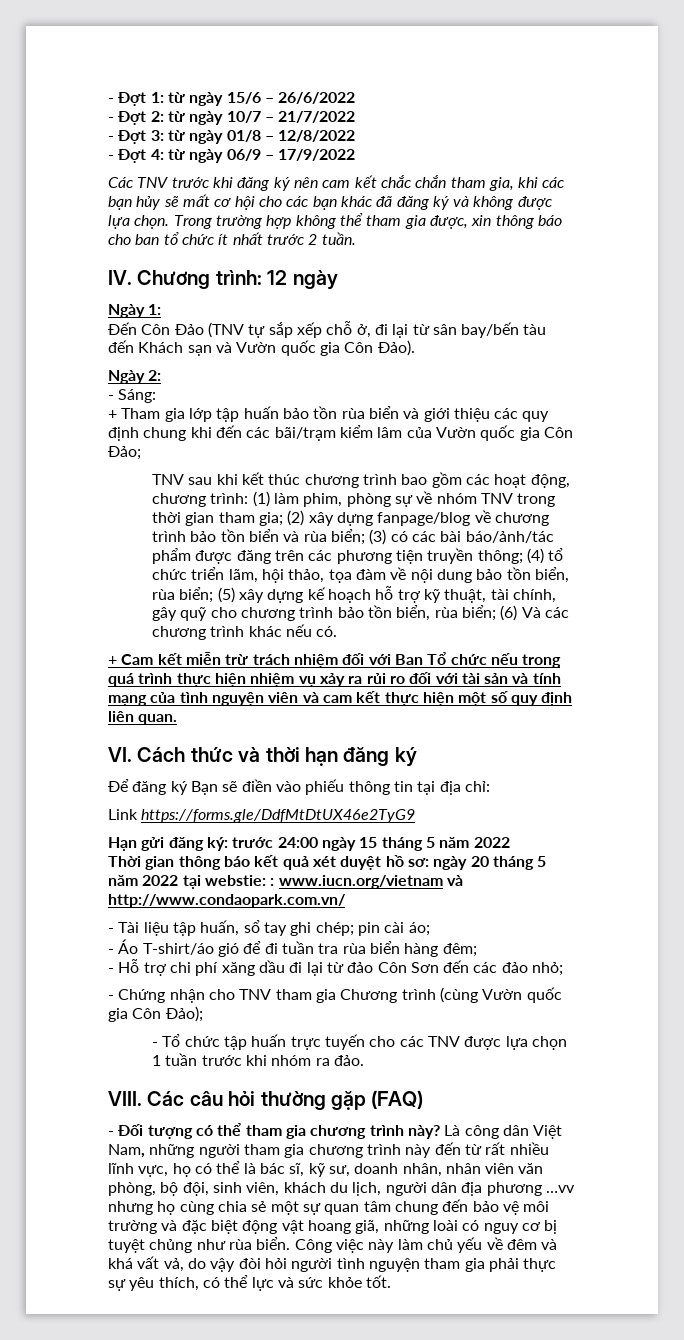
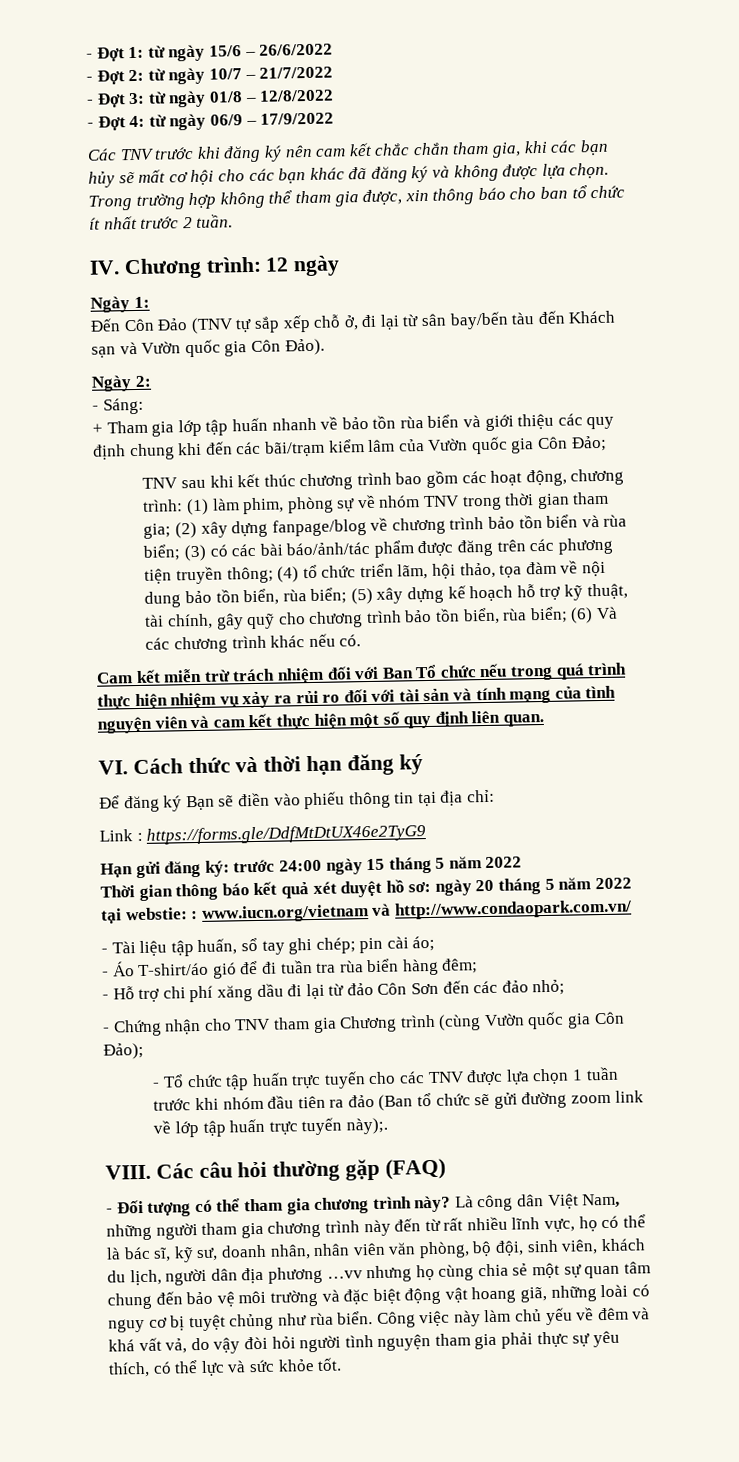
(279, 412) none -> [271,416,339,431] nhanh về
[108,656,117,665] + -> (362, 640) none
(138, 814) none -> [136,832,143,842] :
[315,1055,364,1066] ra đảo. -> [267,1090,644,1111] [153,1117,388,1138] đầu tiên ra đảo (Ban tổ chức sẽ gửi đường zoom link về lớp tập huấn trực tuyến này);.

